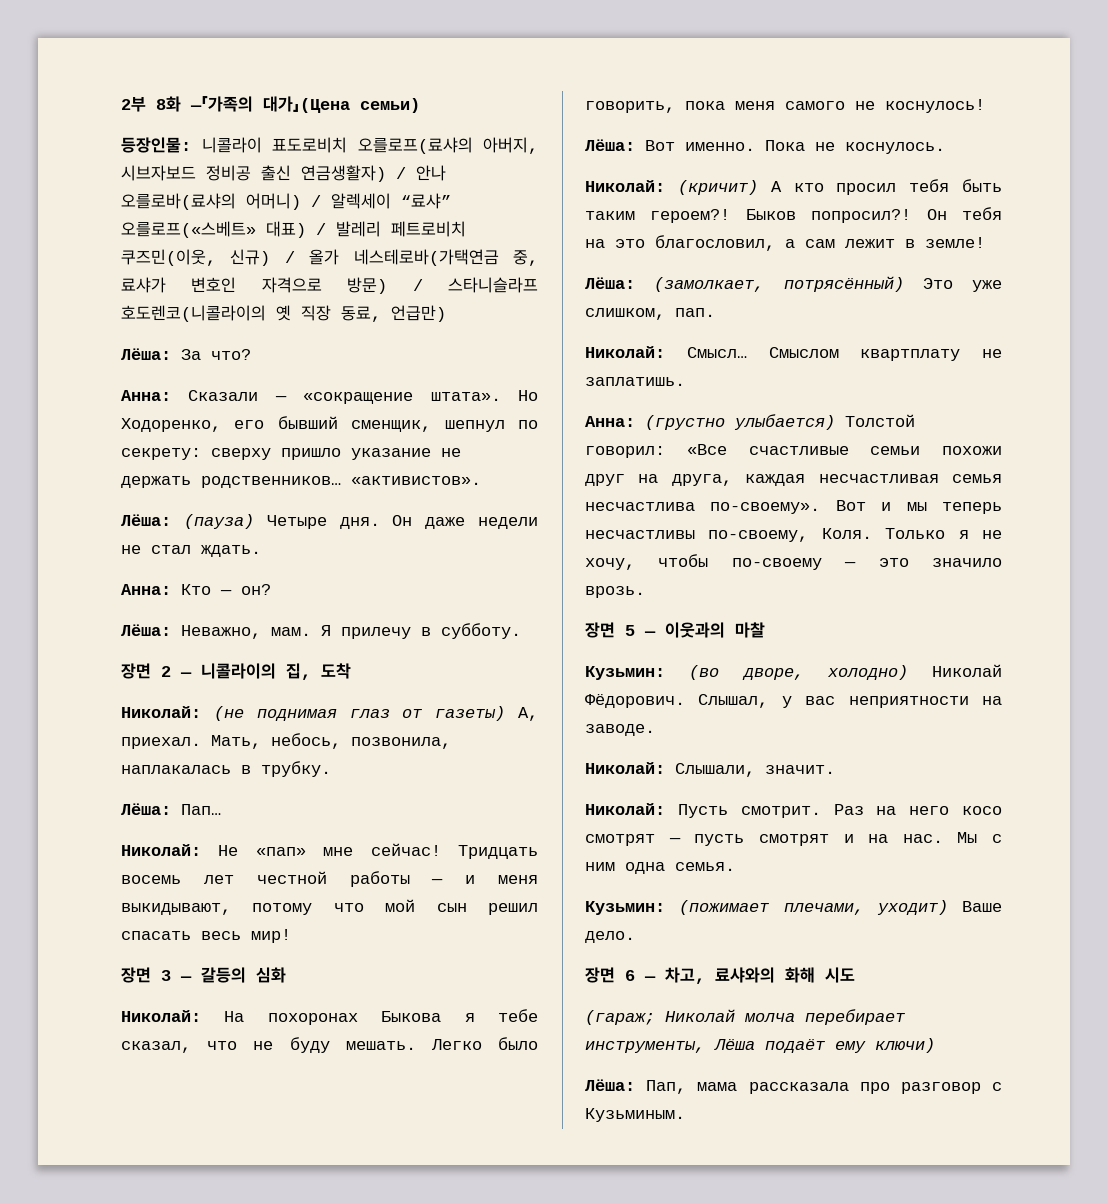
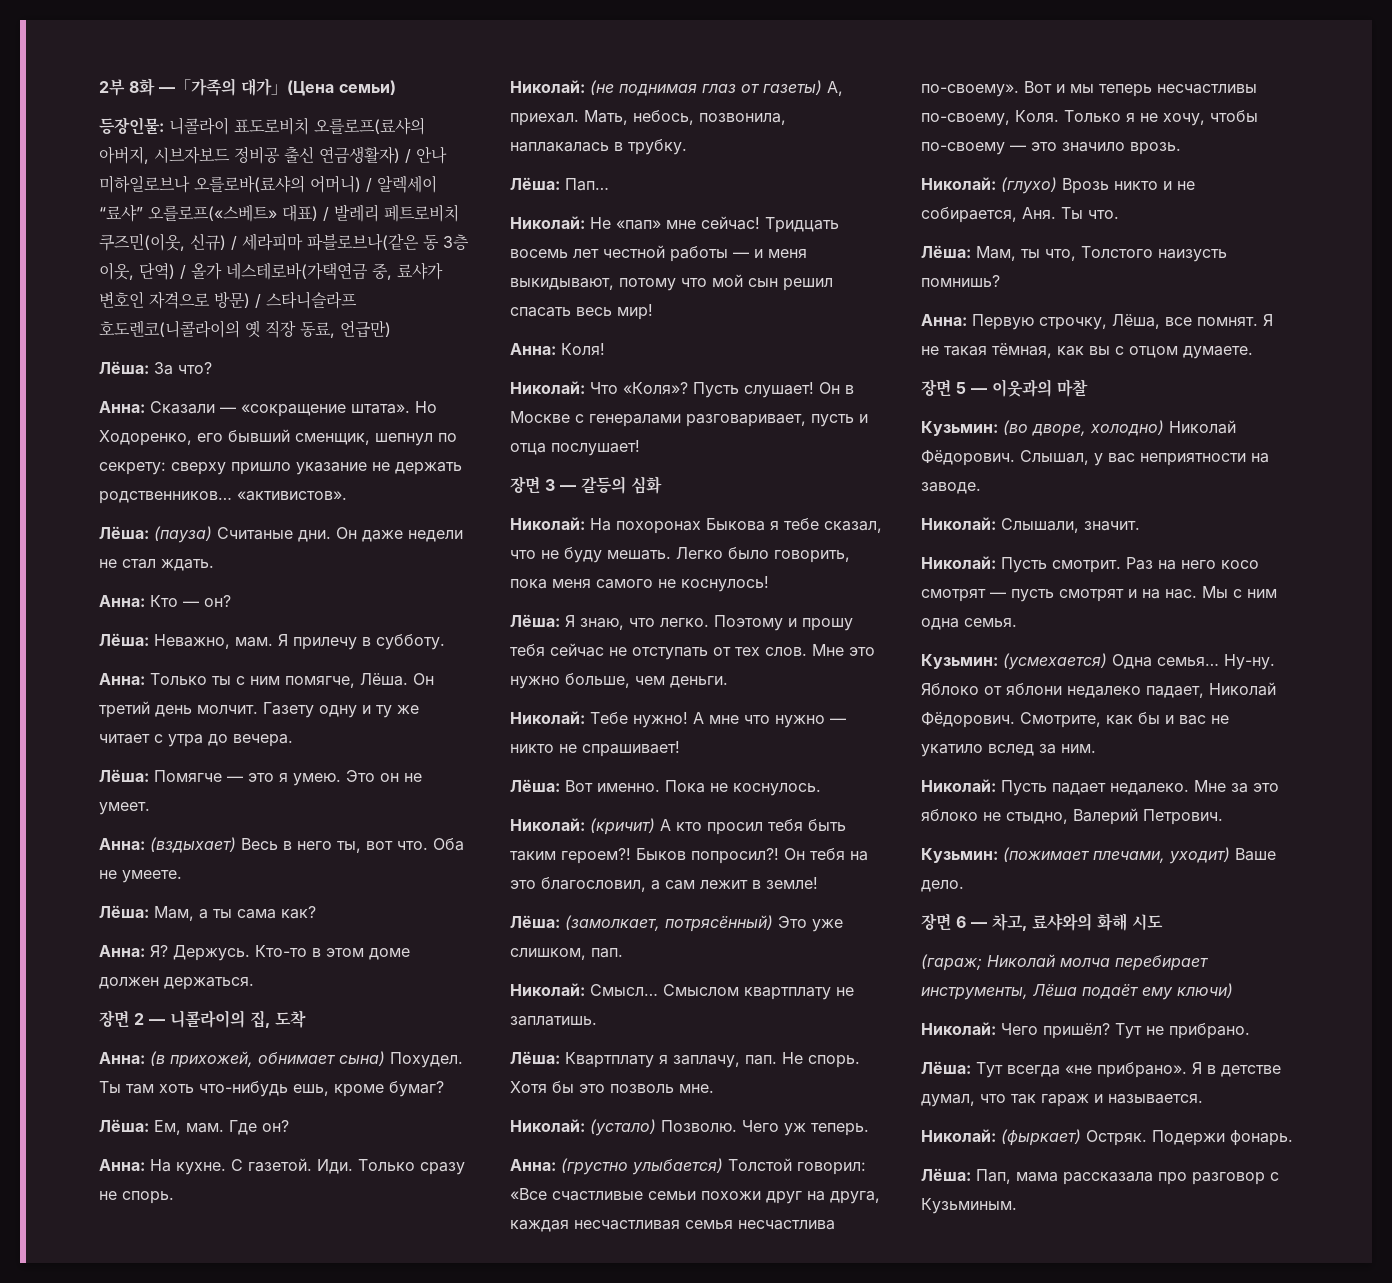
(446, 173) none -> [99,175,190,193] 미하일로브나
(295, 257) none -> [242,233,469,251] [99,262,186,280] 세라피마 파블로브나(같은 동 3층 이웃, 단역) /
[266,515,380,529] Четыре дня. -> [217,527,331,542] Считаные дни.
(521, 631) none -> [99,673,434,688] [99,701,419,718] [99,734,293,747] [99,769,422,786] [99,802,150,815] [99,837,464,853] [99,870,182,883] [99,905,316,921] [99,945,410,961] [99,977,254,990] // Анна: Только ты с ним помягче, Лёша. Он третий день молчит. Газету одну и ту же читает с утра до вечера. // Лёша: Помягче — это я умею. Это он не умеет. // Анна: (вздыхает) Весь в него ты, вот что. Оба не умеете. // Лёша: Мам, а ты сама как? // Анна: Я? Держусь. Кто-то в этом доме должен держаться.
(351, 671) none -> [99,1051,463,1068] [99,1081,444,1097] [99,1119,289,1135] [99,1158,465,1175] [99,1191,174,1204] // Анна: (в прихожей, обнимает сына) Похудел. Ты там хоть что-нибудь ешь, кроме бумаг? // Лёша: Ем, мам. Где он? // Анна: На кухне. С газетой. Иди. Только сразу не спорь.
(291, 936) none -> [510,343,605,355] [510,381,854,398] [510,411,868,427] [510,440,640,456] // Анна: Коля! // Николай: Что «Коля»? Пусть слушает! Он в Москве с генералами разговаривает, пусть и отца послушает!
(985, 106) none -> [510,614,853,631] [510,643,875,660] [510,673,728,689] [510,711,846,728] [510,741,680,757] // Лёша: Я знаю, что легко. Поэтому и прошу тебя сейчас не отступать от тех слов. Мне это нужно больше, чем деньги. // Николай: Тебе нужно! А мне что нужно — никто не спрашивает!
(685, 381) none -> [510,1051,860,1068] [510,1081,714,1093] [510,1119,869,1136] // Лёша: Квартплату я заплачу, пап. Не спорь. Хотя бы это позволь мне. // Николай: (устало) Позволю. Чего уж теперь.
(645, 592) none -> [921,177,1195,194] [921,207,1119,223] [921,245,1227,262] [921,275,1000,287] [921,314,1273,330] [921,343,1253,359] // Николай: (глухо) Врозь никто и не собирается, Аня. Ты что. // Лёша: Мам, ты что, Толстого наизусть помнишь? // Анна: Первую строчку, Лёша, все помнят. Я не такая тёмная, как вы с отцом думаете.
(735, 866) none -> [921,653,1275,670] [921,682,1276,698] [921,711,1229,728] [921,744,1096,757] [921,779,1279,796] [921,808,1223,825] // Кузьмин: (усмехается) Одна семья… Ну-ну. Яблоко от яблони недалеко падает, Николай Фёдорович. Смотрите, как бы и вас не укатило вслед за ним. // Николай: Пусть падает недалеко. Мне за это яблоко не стыдно, Валерий Петрович.
(935, 1045) none -> [921,1022,1250,1039] [921,1061,1281,1078] [921,1094,1203,1107] [921,1129,1293,1146] // Николай: Чего пришёл? Тут не прибрано. // Лёша: Тут всегда «не прибрано». Я в детстве думал, что так гараж и называется. // Николай: (фыркает) Остряк. Подержи фонарь.

